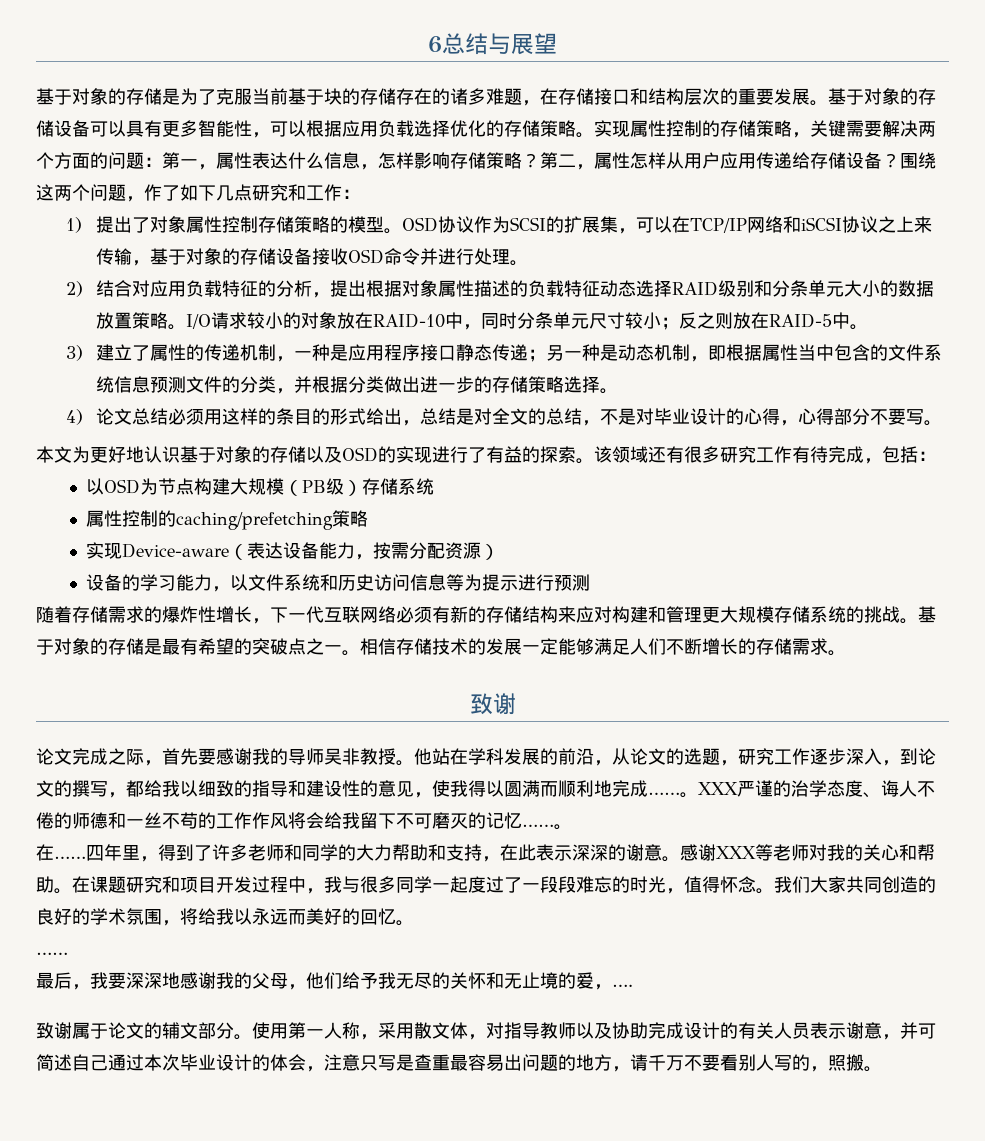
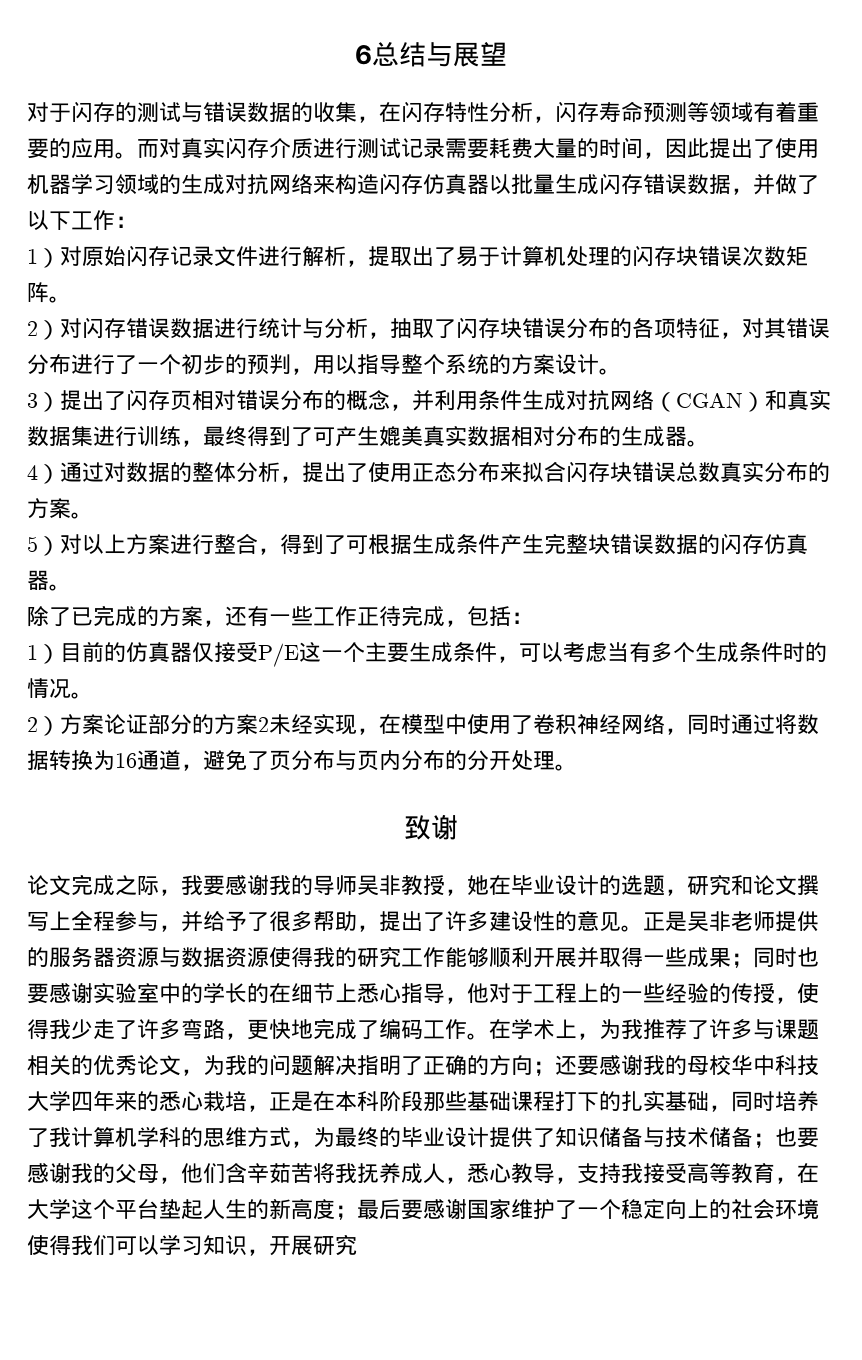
[36,88,936,106] [36,120,936,138] [36,152,936,170] [36,184,360,202] [66,216,933,234] [96,248,529,266] [66,280,935,298] [96,312,869,330] [66,344,943,362] [96,376,619,394] [66,408,943,426] [36,446,936,464] [85,478,434,496] [85,510,368,530] [85,542,499,560] [85,574,590,592] [36,606,936,624] [36,638,828,656] 基于对象的存储是为了克服当前基于块的存储存在的诸多难题，在存储接口和结构层次的重要发展。基于对象的存储设备可以具有更多智能性，可以根据应用负载选择优化的存储策略。实现属性控制的存储策略，关键需要解决两个方面的问题：第一，属性表达什么信息，怎样影响存储策略？第二，属性怎样从用户应用传递给存储设备？围绕这两个问题，作了如下几点研究和工作： // 1)提出了对象属性控制存储策略的模型。OSD协议作为SCSI的扩展集，可以在TCP/IP网络和iSCSI协议之上来传输，基于对象的存储设备接收OSD命令并进行处理。 // 2)结合对应用负载特征的分析，提出根据对象属性描述的负载特征动态选择RAID级别和分条单元大小的数据放置策略。I/O请求较小的对象放在RAID-10中，同时分条单元尺寸较小；反之则放在RAID-5中。 // 3)建立了属性的传递机制，一种是应用程序接口静态传递；另一种是动态机制，即根据属性当中包含的文件系统信息预测文件的分类，并根据分类做出进一步的存储策略选择。 // 4)论文总结必须用这样的条目的形式给出，总结是对全文的总结，不是对毕业设计的心得，心得部分不要写。 // 本文为更好地认识基于对象的存储以及OSD的实现进行了有益的探索。该领域还有很多研究工作有待完成，包括： // 以OSD为节点构建大规模（PB级）存储系统 // 属性控制的caching/prefetching策略 // 实现Device-aware（表达设备能力，按需分配资源） // 设备的学习能力，以文件系统和历史访问信息等为提示进行预测 // 随着存储需求的爆炸性增长，下一代互联网络必须有新的存储结构来应对构建和管理更大规模存储系统的挑战。基于对象的存储是最有希望的突破点之一。相信存储技术的发展一定能够满足人们不断增长的存储需求 -> [27,101,819,123] [27,137,819,159] [27,173,819,195] [27,210,137,230] [27,245,808,268] [27,282,71,303] [27,317,830,340] [27,354,621,375] [27,389,831,412] [27,426,709,447] [27,461,830,484] [27,498,93,519] [27,533,808,556] [27,570,71,591] [27,605,533,627] [27,641,827,667] [27,678,93,699] [27,713,819,736] [27,750,555,771] 对于闪存的测试与错误数据的收集，在闪存特性分析，闪存寿命预测等领域有着重要的应用。而对真实闪存介质进行测试记录需要耗费大量的时间，因此提出了使用机器学习领域的生成对抗网络来构造闪存仿真器以批量生成闪存错误数据，并做了以下工作： // 1）对原始闪存记录文件进行解析，提取出了易于计算机处理的闪存块错误次数矩阵。 // 2）对闪存错误数据进行统计与分析，抽取了闪存块错误分布的各项特征，对其错误分布进行了一个初步的预判，用以指导整个系统的方案设计。 // 3）提出了闪存页相对错误分布的概念，并利用条件生成对抗网络（CGAN）和真实数据集进行训练，最终得到了可产生媲美真实数据相对分布的生成器。 // 4）通过对数据的整体分析，提出了使用正态分布来拟合闪存块错误总数真实分布的方案。 // 5）对以上方案进行整合，得到了可根据生成条件产生完整块错误数据的闪存仿真器。 // 除了已完成的方案，还有一些工作正待完成，包括： // 1）目前的仿真器仅接受P/E这一个主要生成条件，可以考虑当有多个生成条件时的情况。 // 2）方案论证部分的方案2未经实现，在模型中使用了卷积神经网络，同时通过将数据转换为16通道，避免了页分布与页内分布的分开处理
[162,748,198,765] 首先 -> [181,875,203,895] 我
[396,748,936,766] [36,780,935,798] [36,812,572,830] [36,844,935,862] [36,876,936,894] [36,908,414,926] [36,952,68,955] [36,972,180,990] 。他站在学科发展的前沿，从论文的选题，研究工作逐步深入，到论文的撰写，都给我以细致的指导和建设性的意见，使我得以圆满而顺利地完成……。XXX严谨的治学态度、诲人不倦的师德和一丝不苟的工作作风将会给我留下不可磨灭的记忆……。 // 在……四年里，得到了许多老师和同学的大力帮助和支持，在此表示深深的谢意。感谢XXX等老师对我的关心和帮助。在课题研究和项目开发过程中，我与很多同学一起度过了一段段难忘的时光，值得怀念。我们大家共同创造的良好的学术氛围，将给我以永远而美好的回忆。 // …… // 最后，我要深深地 -> [445,874,819,896] [27,910,819,932] [27,946,819,968] [27,983,819,1004] [27,1018,819,1040] [27,1054,819,1076] [27,1090,819,1112] [27,1127,819,1148] ，她在毕业设计的选题，研究和论文撰写上全程参与，并给予了很多帮助，提出了许多建设性的意见。正是吴非老师提供的服务器资源与数据资源使得我的研究工作能够顺利开展并取得一些成果；同时也要感谢实验室中的学长的在细节上悉心指导，他对于工程上的一些经验的传授，使得我少走了许多弯路，更快地完成了编码工作。在学术上，为我推荐了许多与课题相关的优秀论文，为我的问题解决指明了正确的方向；还要感谢我的母校华中科技大学四年来的悉心栽培，正是在本科阶段那些基础课程打下的扎实基础，同时培养了我计算机学科的思维方式，为最终的毕业设计提供了知识储备与技术储备；也要
[342,972,633,990] [36,1022,936,1040] [36,1054,882,1072] 给予我无尽的关怀和无止境的爱，…. // 致谢属于论文的辅文部分。使用第一人称，采用散文体，对指导教师以及协助完成设计的有关人员表示谢意，并可简述自己通过本次毕业设计的体会，注意只写是查重最容易出问题的地方，请千万不要看别人写的，照搬。 -> [225,1162,819,1184] [27,1199,819,1220] [27,1234,357,1256] 含辛茹苦将我抚养成人，悉心教导，支持我接受高等教育，在大学这个平台垫起人生的新高度；最后要感谢国家维护了一个稳定向上的社会环境使得我们可以学习知识，开展研究

